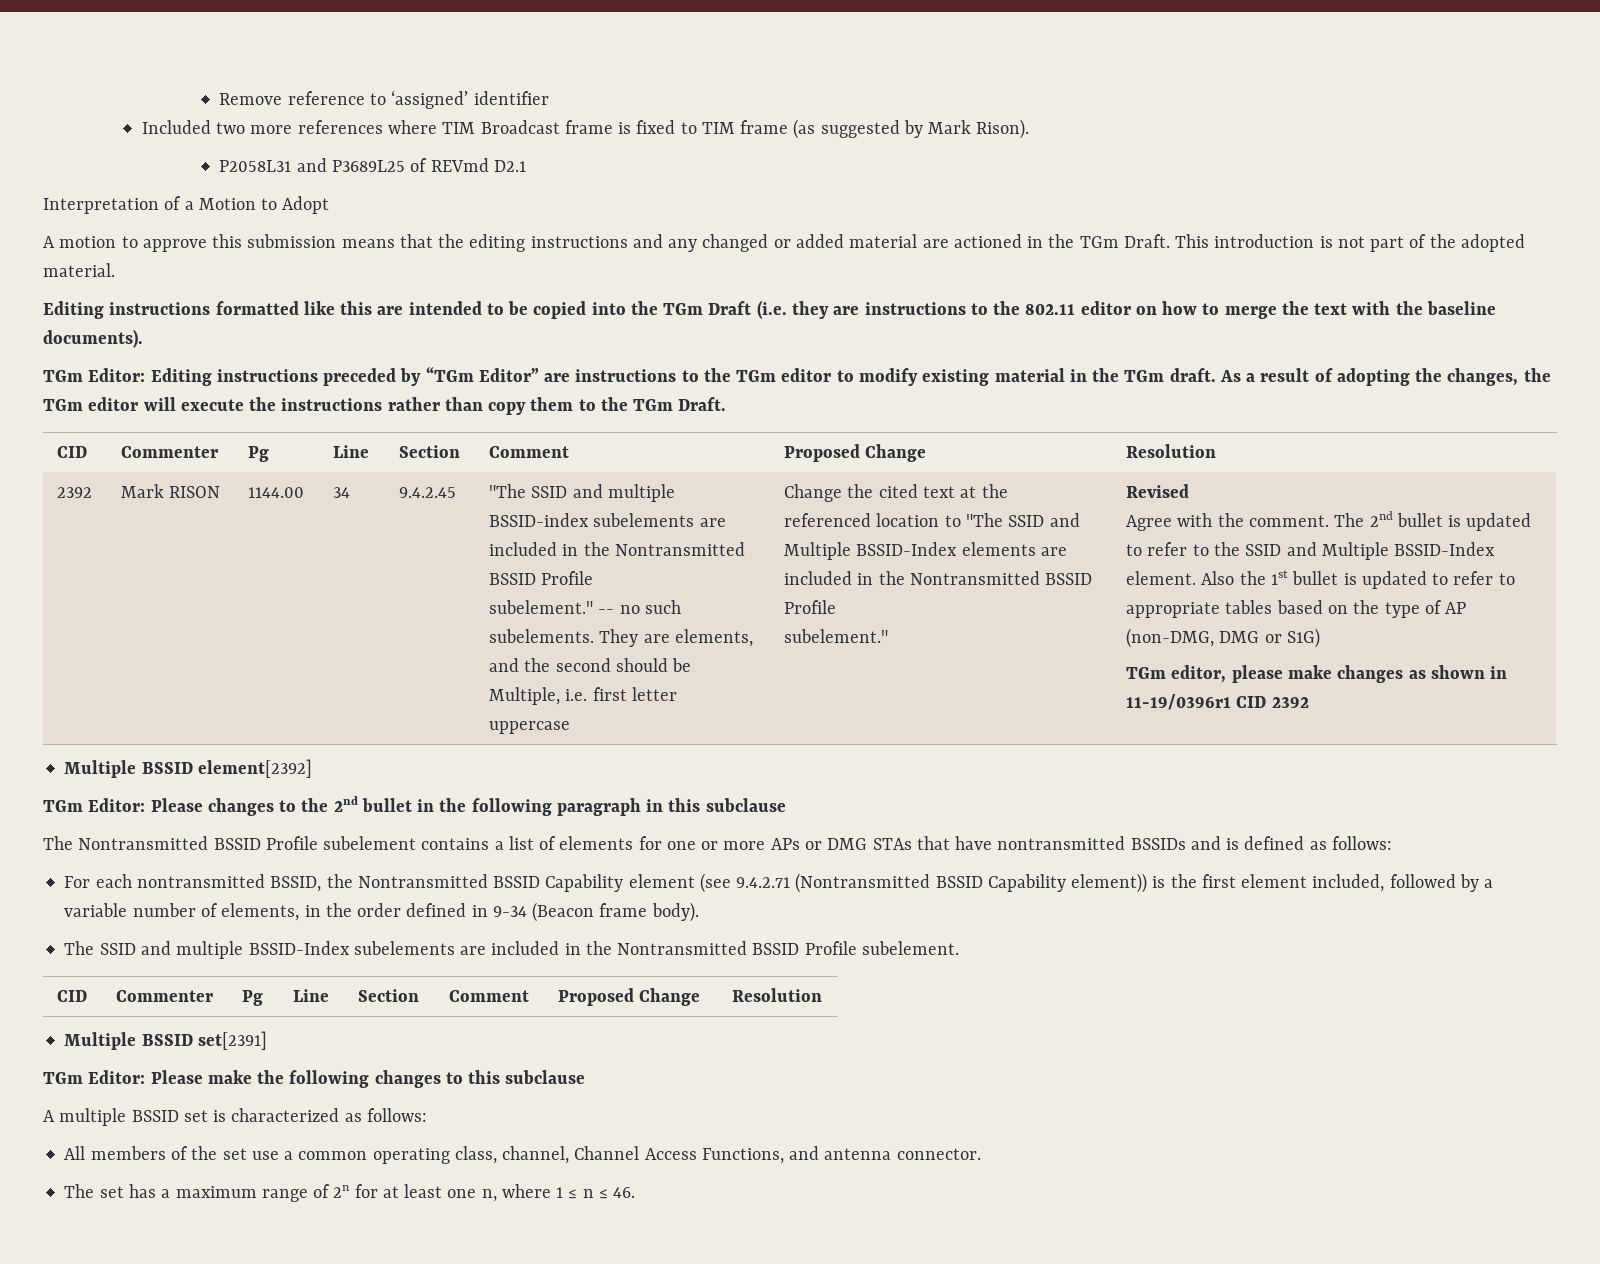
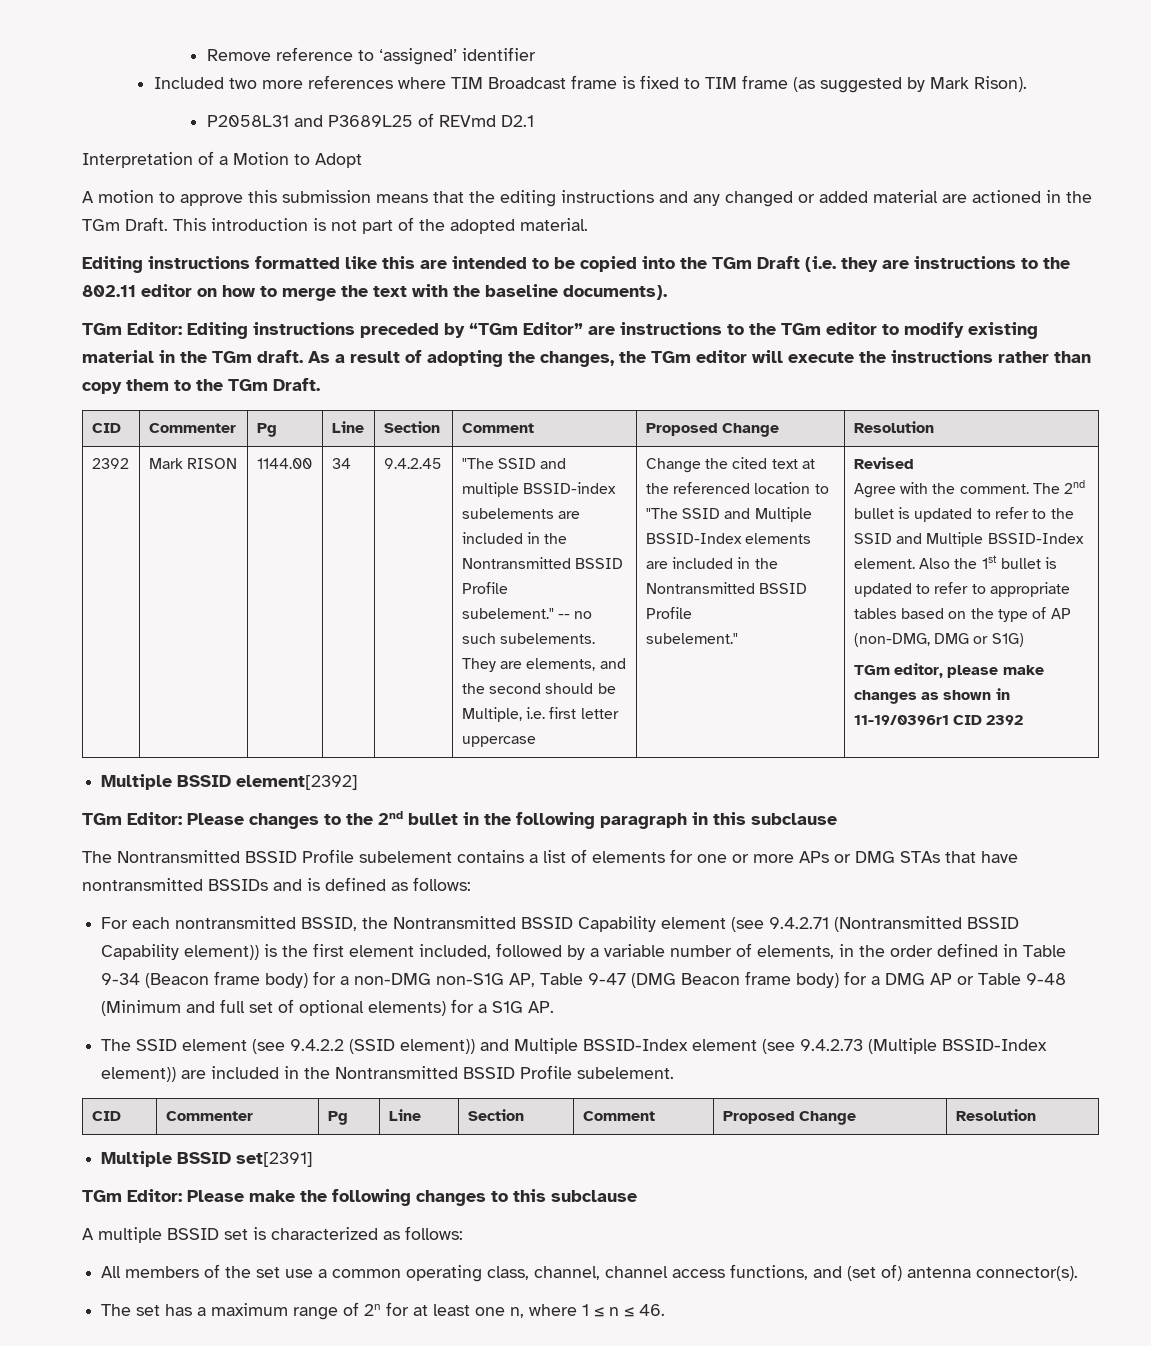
(488, 911) none -> [1023,945,1067,957] Table
[651,902,699,922] [64,941,455,959] body). // The SSID and multiple BSSID-Index subelements -> [265,971,1067,988] [101,999,555,1016] [101,1038,1048,1054] [101,1067,177,1082] body) for a non-DMG non-S1G AP, Table 9-47 (DMG Beacon frame body) for a DMG AP or Table 9-48 (Minimum and full set of optional elements) for a S1G AP. // The SSID element (see 9.4.2.2 (SSID element)) and Multiple BSSID-Index element (see 9.4.2.73 (Multiple BSSID-Index element))
[574,1146,981,1164] Channel Access Functions, and antenna connector. -> [605,1264,1079,1281] channel access functions, and (set of) antenna connector(s).

